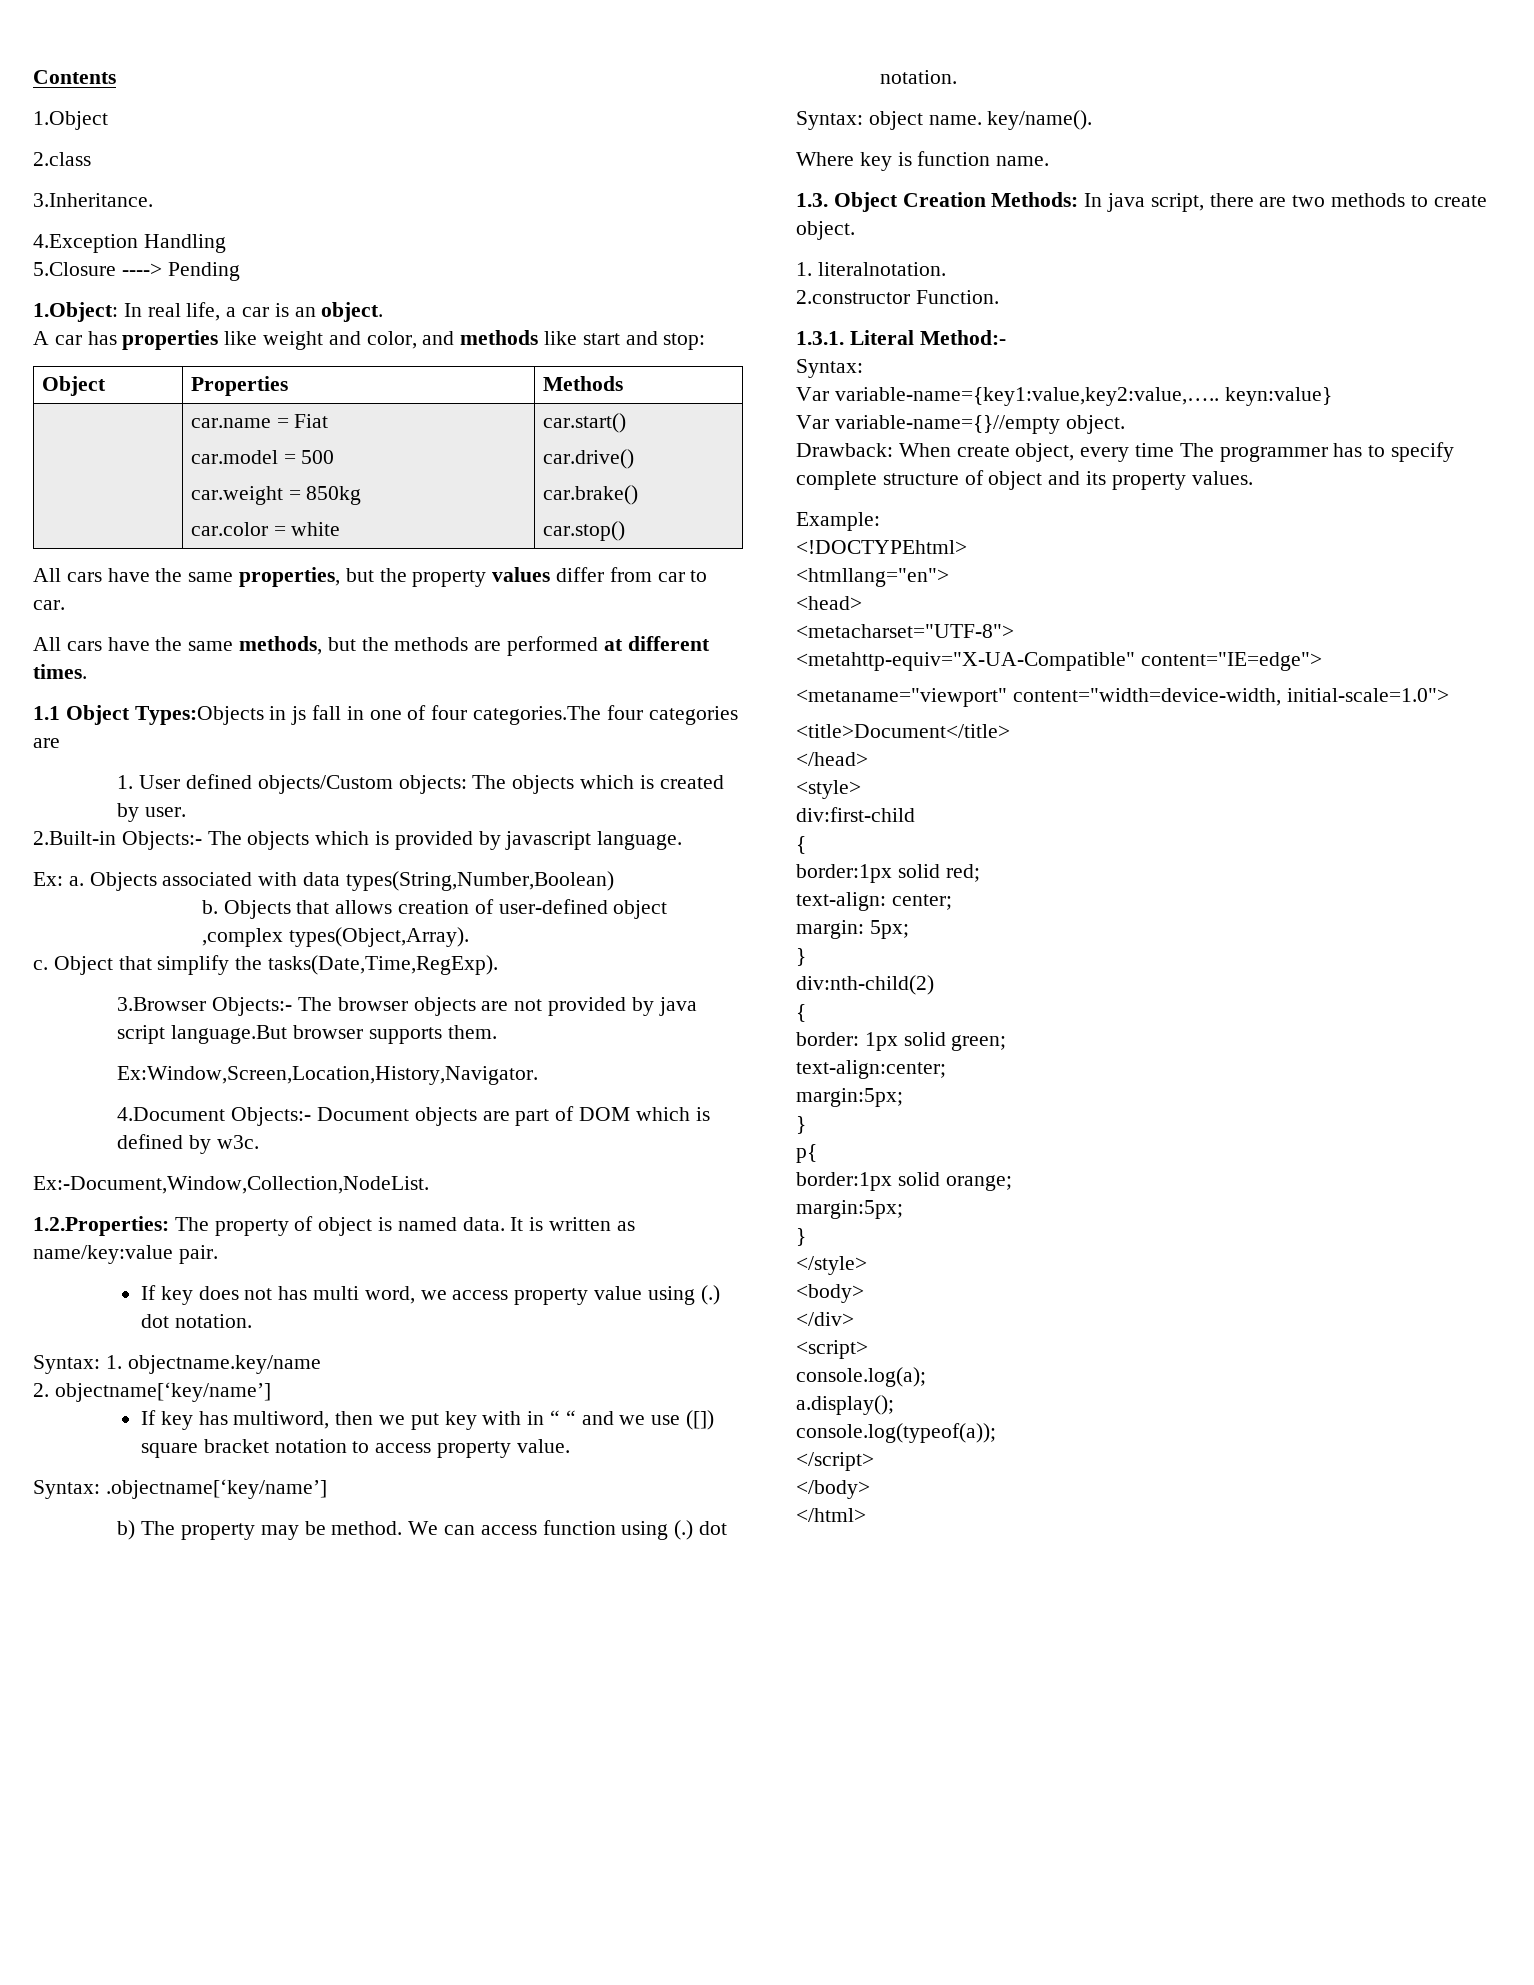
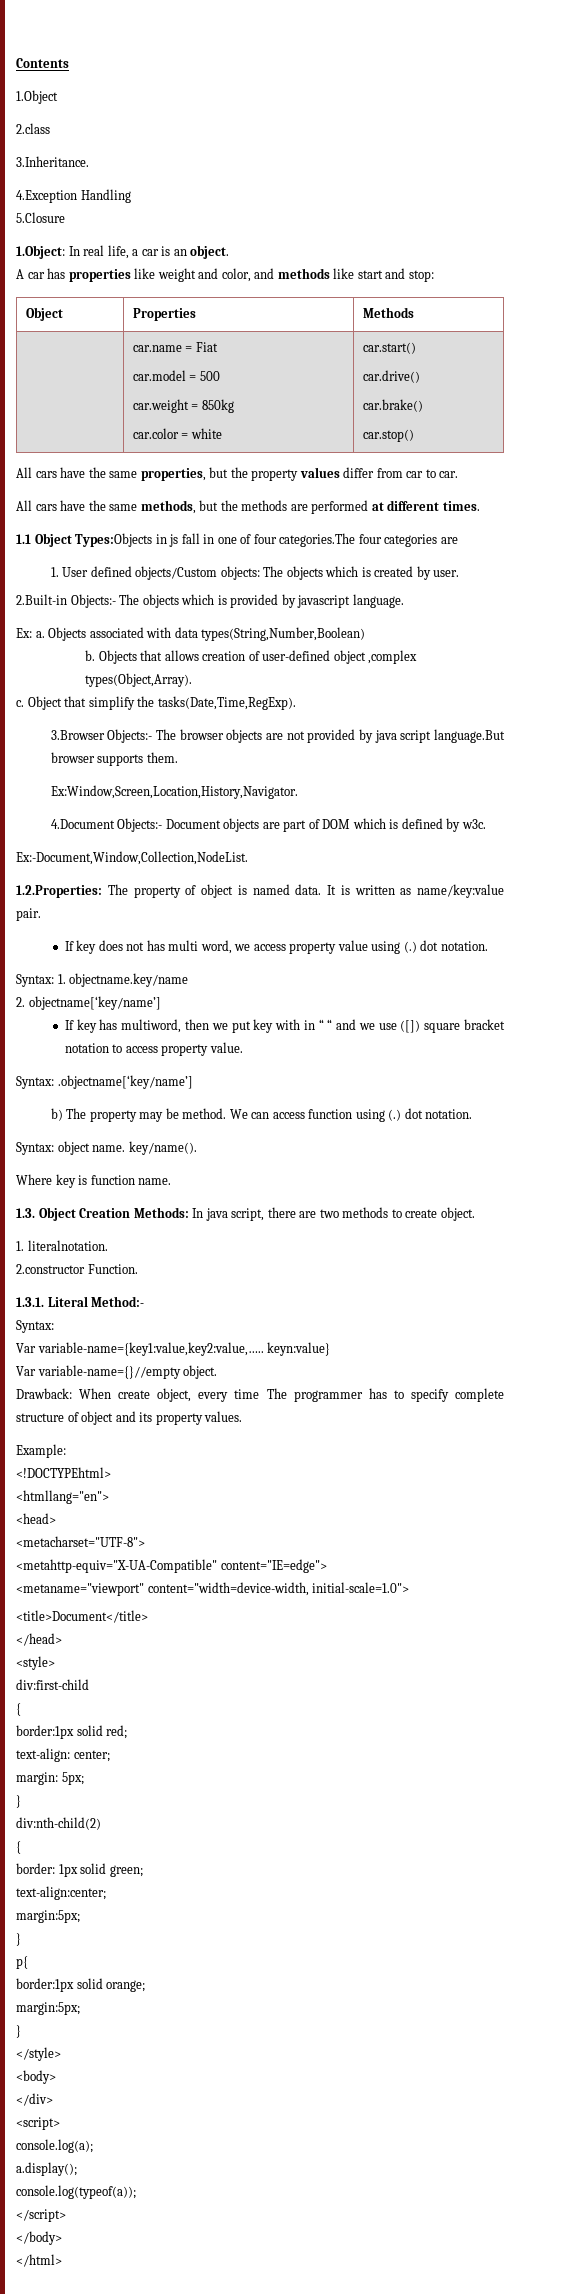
[121,262,240,281] ----> Pending -> (65, 217) none

